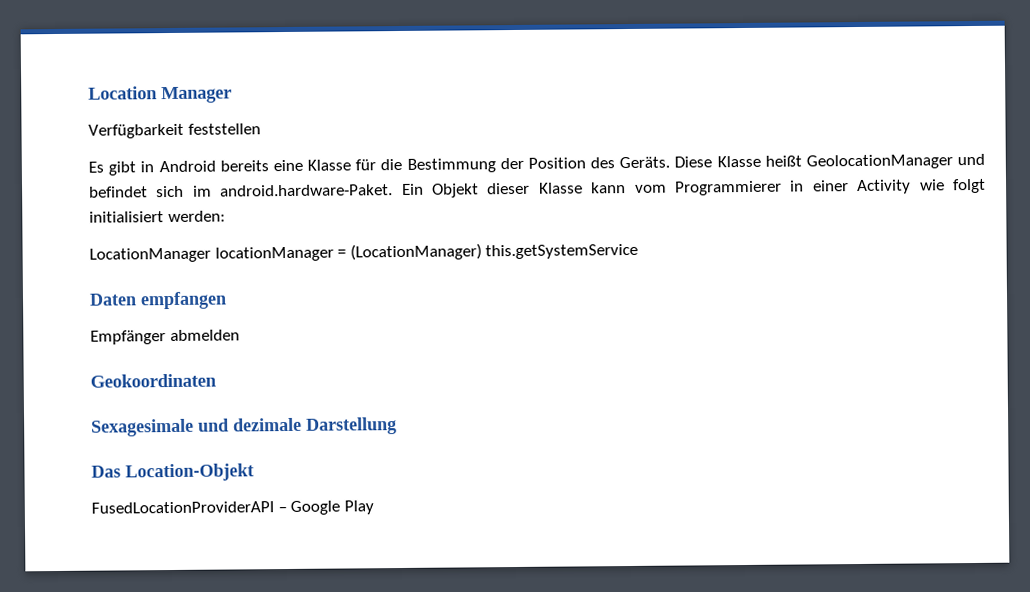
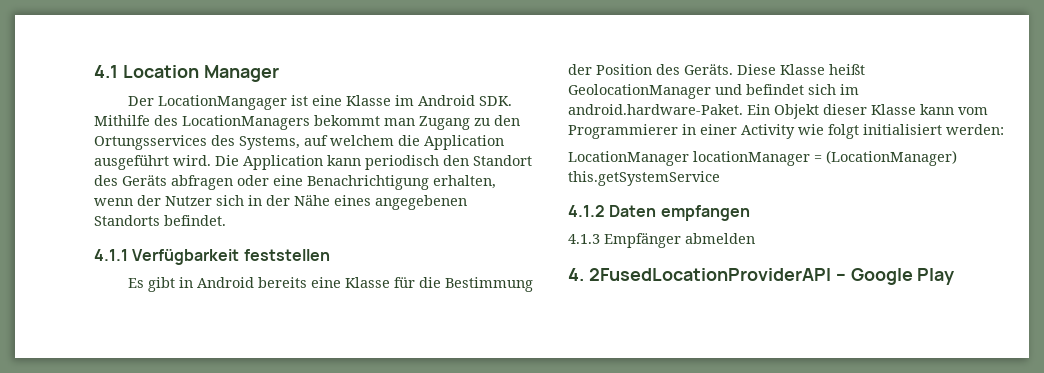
(88, 93) none -> [94,65,118,78] 4.1
(232, 95) none -> [128,95,513,110] [94,115,520,130] [94,135,504,150] [94,155,532,170] [94,175,496,190] [94,195,467,210] [94,215,226,226] [94,249,128,261] Der LocationMangager ist eine Klasse im Android SDK. Mithilfe des LocationManagers bekommt man Zugang zu den Ortungsservices des Systems, auf welchem die Application ausgeführt wird. Die Application kann periodisch den Standort des Geräts abfragen oder eine Benachrichtigung erhalten, wenn der Nutzer sich in der Nähe eines angegebenen Standorts befindet. // 4.1.1
(639, 251) none -> [568,205,605,217] 4.1.2
(227, 300) none -> [568,234,600,244] 4.1.3
[90,373,217,388] [91,417,397,437] [91,463,254,482] [91,501,274,514] Geokoordinaten // Sexagesimale und dezimale Darstellung // Das Location-Objekt // FusedLocationProviderAPI -> [568,268,831,281] 4. 2FusedLocationProviderAPI

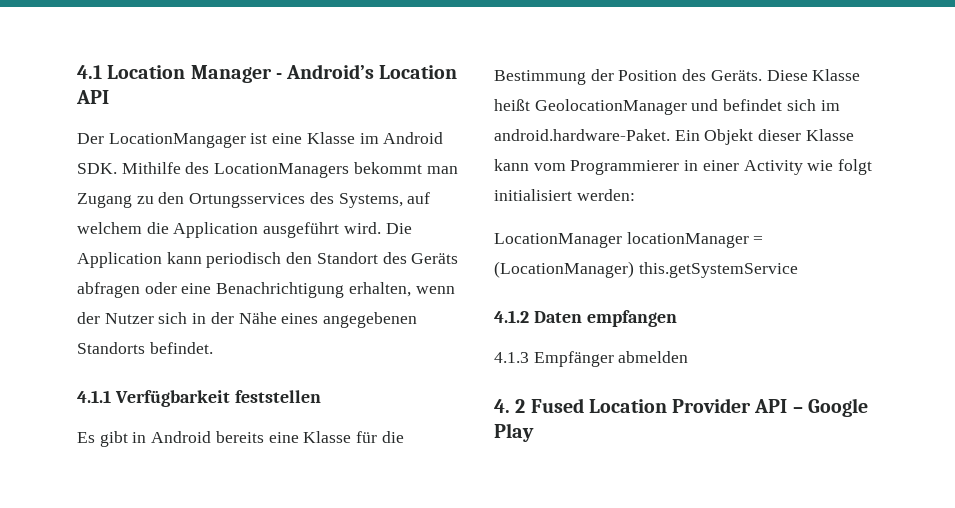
(279, 73) none -> [275,64,458,79] [76,90,109,104] - Android’s Location API
[588,268,831,281] 2FusedLocationProviderAPI -> [515,398,788,413] 2 Fused Location Provider API

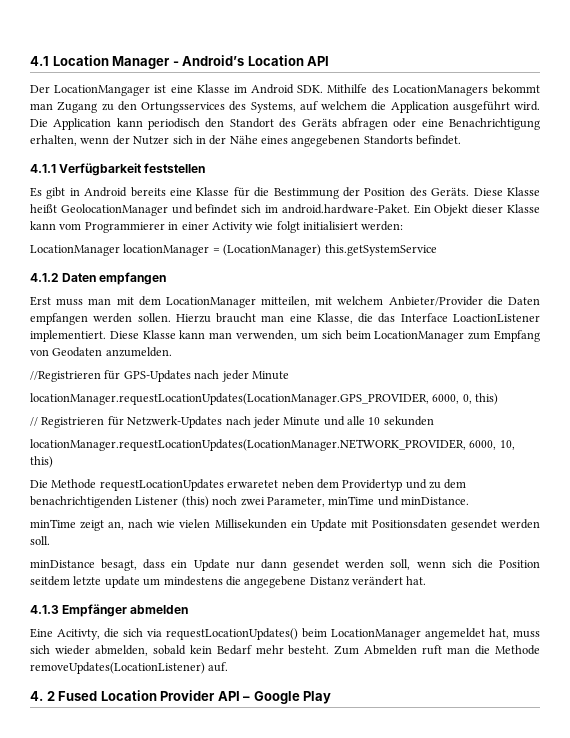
[494,351,689,367] 4.1.3 Empfänger abmelden -> [30,296,540,308] [30,313,540,325] [30,330,540,342] [30,347,172,357] [30,370,289,382] [30,393,499,405] [30,416,434,428] [30,439,515,451] [30,456,53,468] [30,479,467,491] [30,496,469,508] [30,519,540,531] [30,536,50,545] [30,559,540,571] [30,576,427,588] [30,604,189,617] [30,628,540,640] [30,645,540,656] [30,662,229,674] Erst muss man mit dem LocationManager mitteilen, mit welchem Anbieter/Provider die Daten empfangen werden sollen. Hierzu braucht man eine Klasse, die das Interface LoactionListener implementiert. Diese Klasse kann man verwenden, um sich beim LocationManager zum Empfang von Geodaten anzumelden. // //Registrieren für GPS-Updates nach jeder Minute // locationManager.requestLocationUpdates(LocationManager.GPS_PROVIDER, 6000, 0, this) // // Registrieren für Netzwerk-Updates nach jeder Minute und alle 10 sekunden // locationManager.requestLocationUpdates(LocationManager.NETWORK_PROVIDER, 6000, 10, this) // Die Methode requestLocationUpdates erwaretet neben dem Providertyp und zu dem benachrichtigenden Listener (this) noch zwei Parameter, minTime und minDistance. // minTime zeigt an, nach wie vielen Millisekunden ein Update mit Positionsdaten gesendet werden soll. // minDistance besagt, dass ein Update nur dann gesendet werden soll, wenn sich die Position seitdem letzte update um mindestens die angegebene Distanz verändert hat. // 4.1.3 Empfänger abmelden // Eine Acitivty, die sich via requestLocationUpdates() beim LocationManager angemeldet hat, muss sich wieder abmelden, sobald kein Bedarf mehr besteht. Zum Abmelden ruft man die Methode removeUpdates(LocationListener) auf.

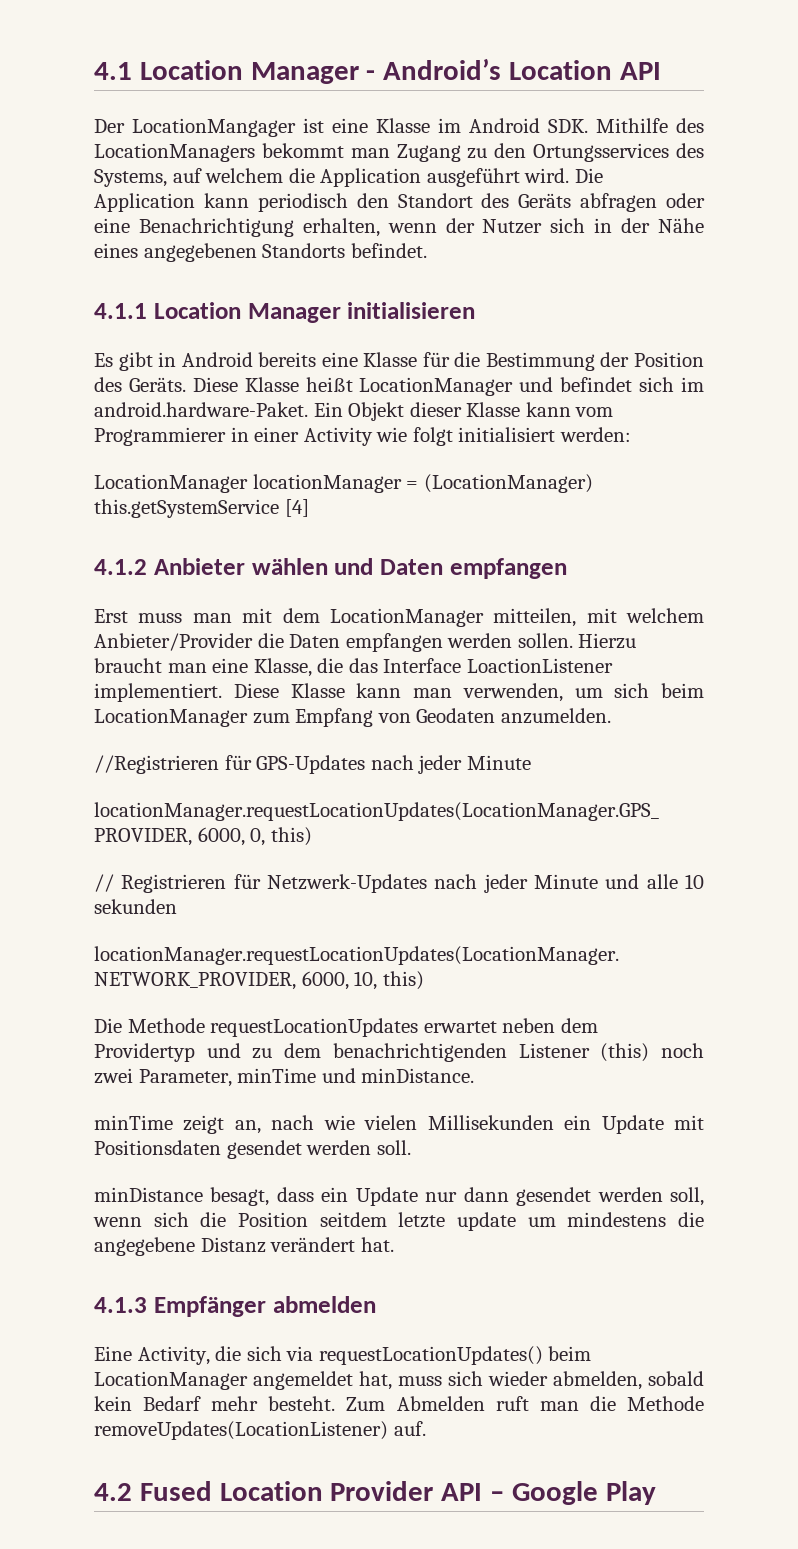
[59,163,206,176] Verfügbarkeit feststellen -> [153,302,476,323] Location Manager initialisieren
[60,204,168,216] GeolocationManager -> [359,377,514,396] LocationManager
(437, 250) none -> [284,499,309,517] [4]
(59, 277) none -> [153,558,374,575] Anbieter wählen und
[227,480,279,488] erwaretet -> [423,1021,497,1033] erwartet
[57,629,100,640] Acitivty, -> [137,1346,210,1365] Activity,
[30,691,55,701] 4. 2 -> [94,1483,132,1501] 4.2

